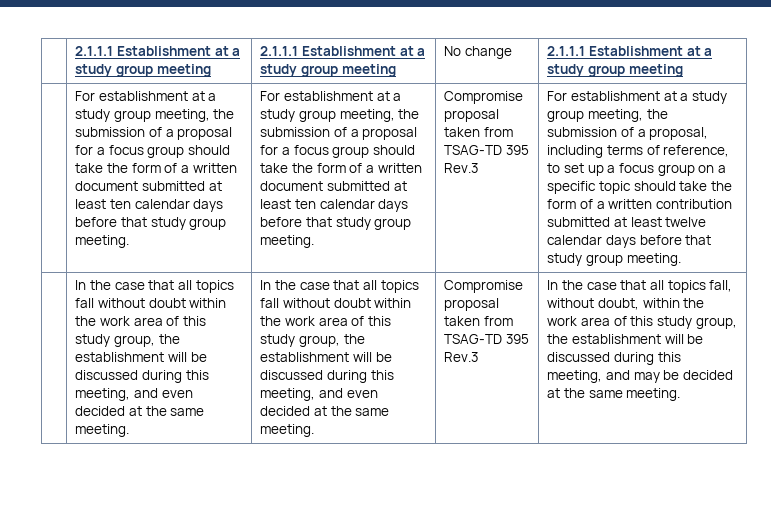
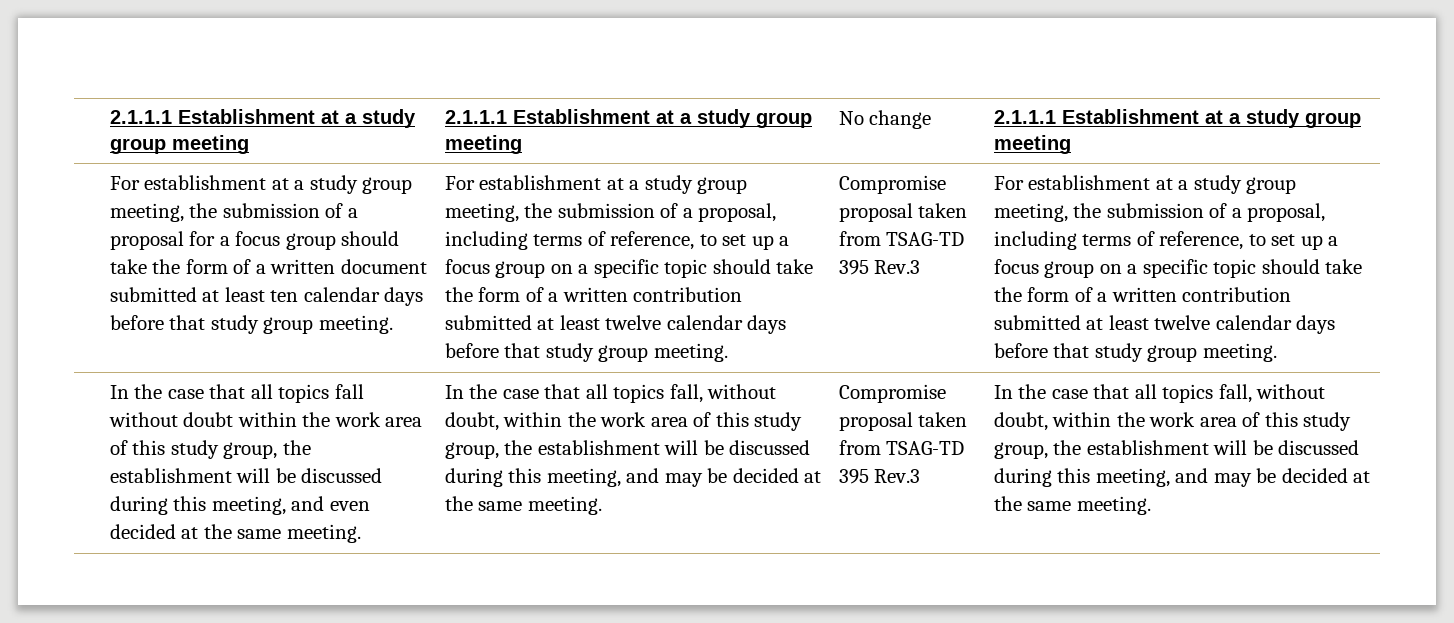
[362,127,418,140] [260,145,416,158] [260,163,422,173] [260,181,407,191] [260,199,317,209] proposal for a focus group should take the form of a written document submitted at least ten -> [698,203,777,222] [444,231,790,250] [444,259,814,278] [444,287,743,302] [444,315,662,330] proposal, including terms of reference, to set up a focus group on a specific topic should take the form of a written contribution submitted at least twelve
[260,298,371,308] fall without doubt -> [669,384,777,403] [444,412,499,431] fall, without doubt,
[346,390,378,398] even -> [664,468,728,487] may be

